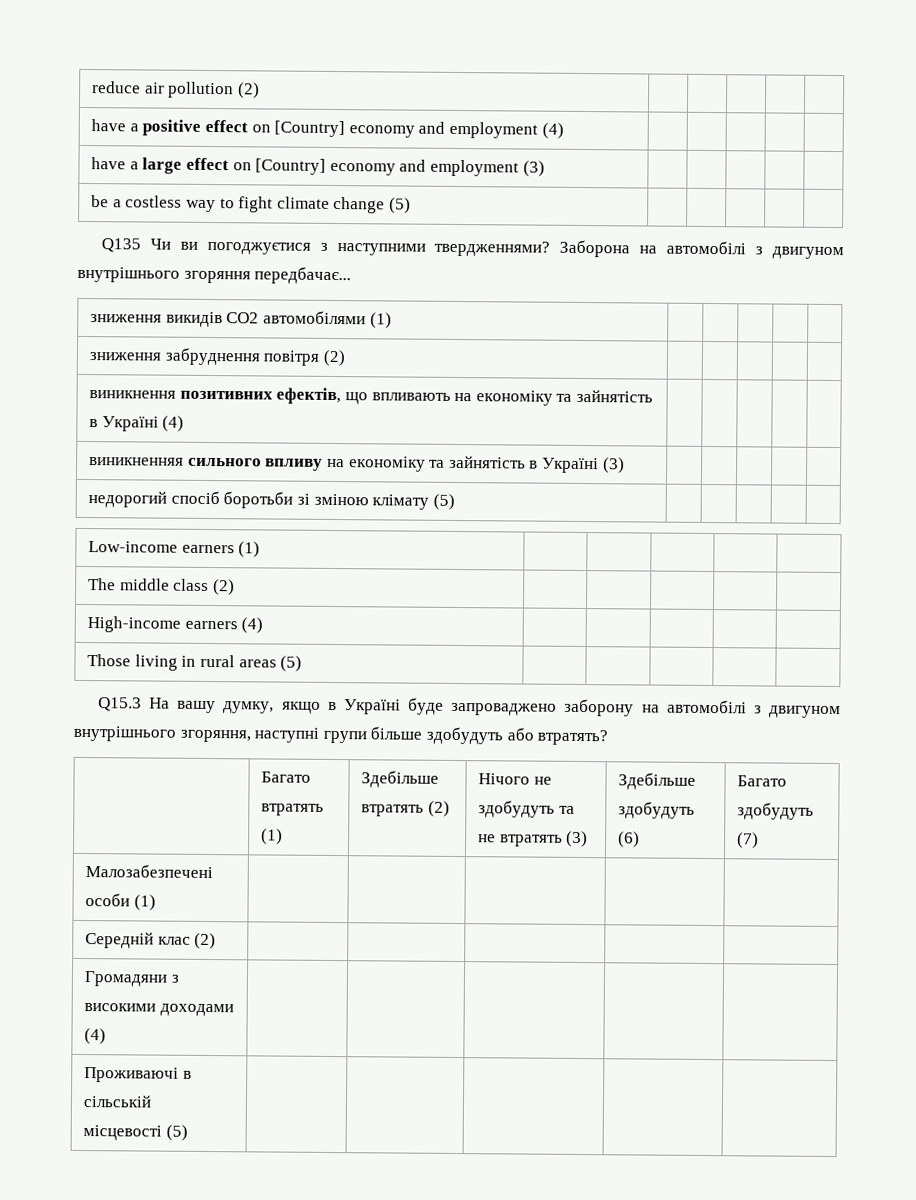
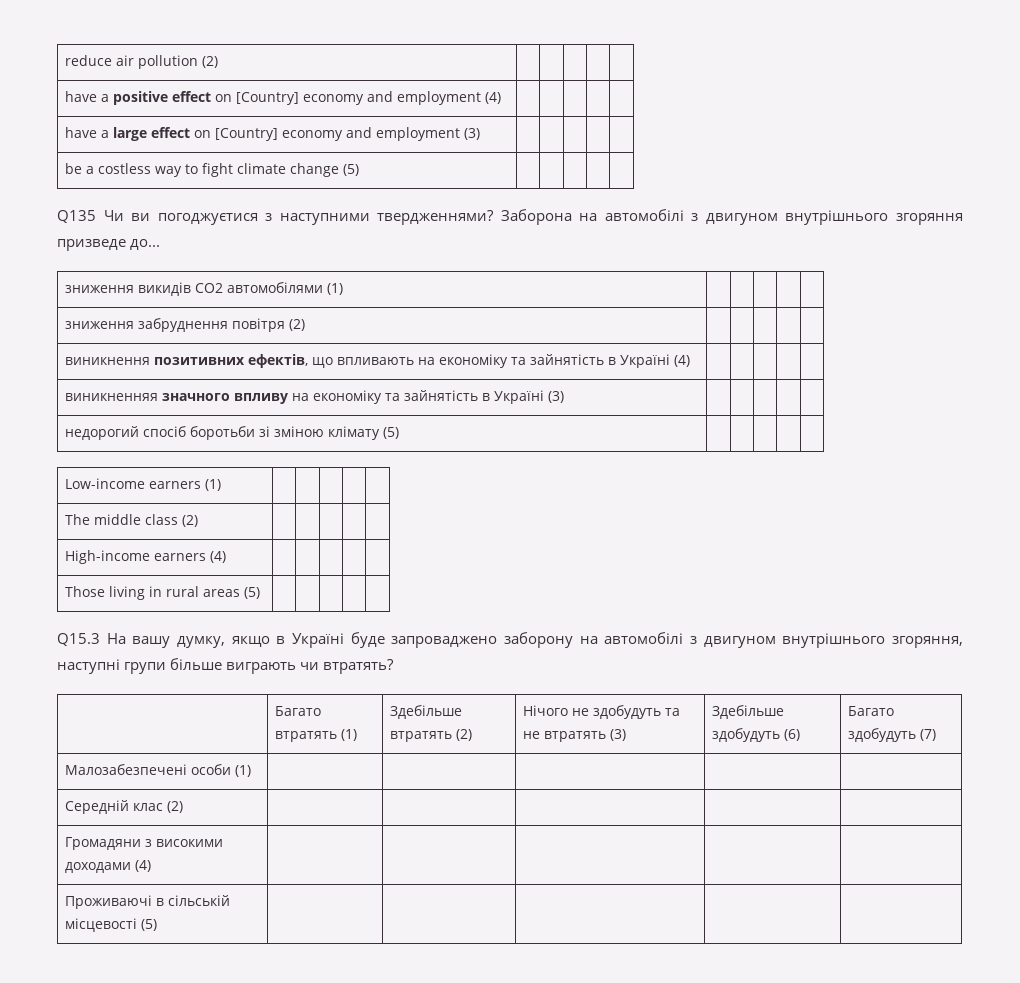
[254,266,352,285] передбачає... -> [57,239,161,251] призведе до...
[187,457,262,467] сильного -> [161,393,230,401] значного
[425,726,534,745] здобудуть або -> [226,662,320,674] виграють чи

